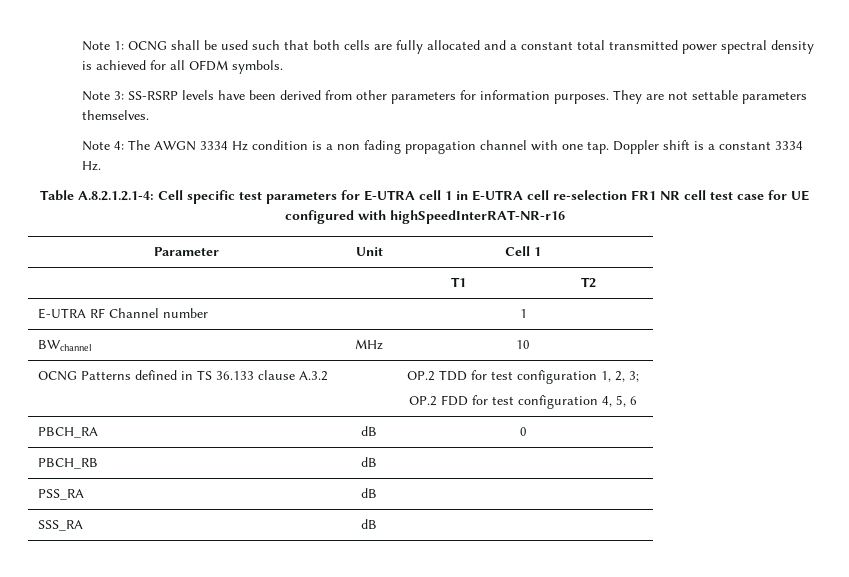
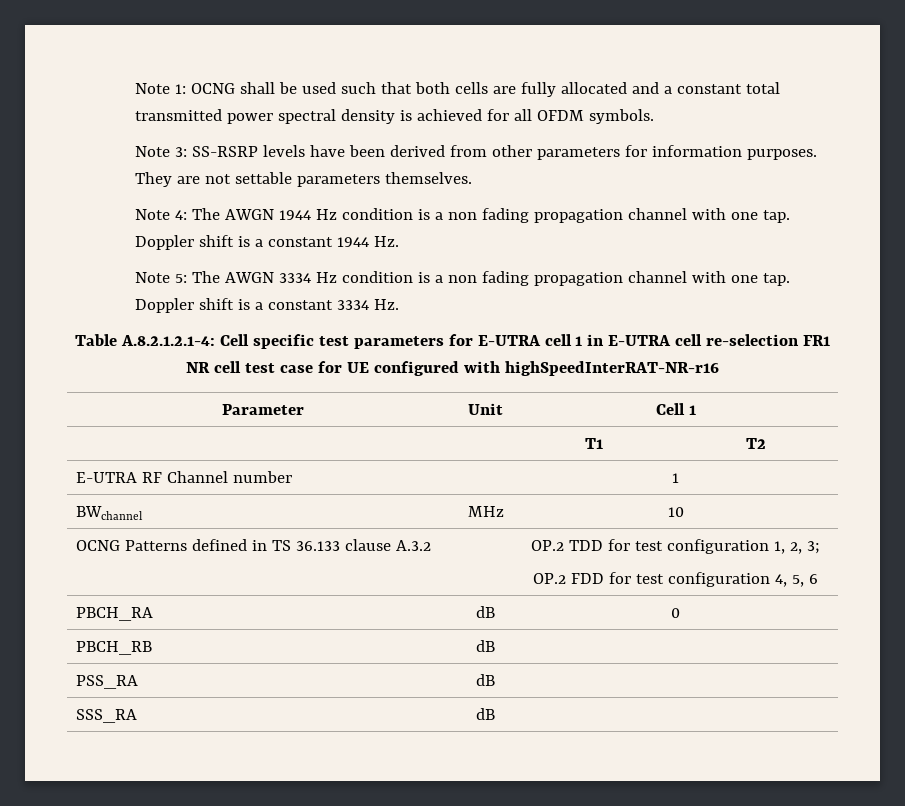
(196, 146) none -> [279,208,791,223] [135,235,400,250] [135,271,275,283] 1944 Hz condition is a non fading propagation channel with one tap. Doppler shift is a constant 1944 Hz. // Note 5: The AWGN

